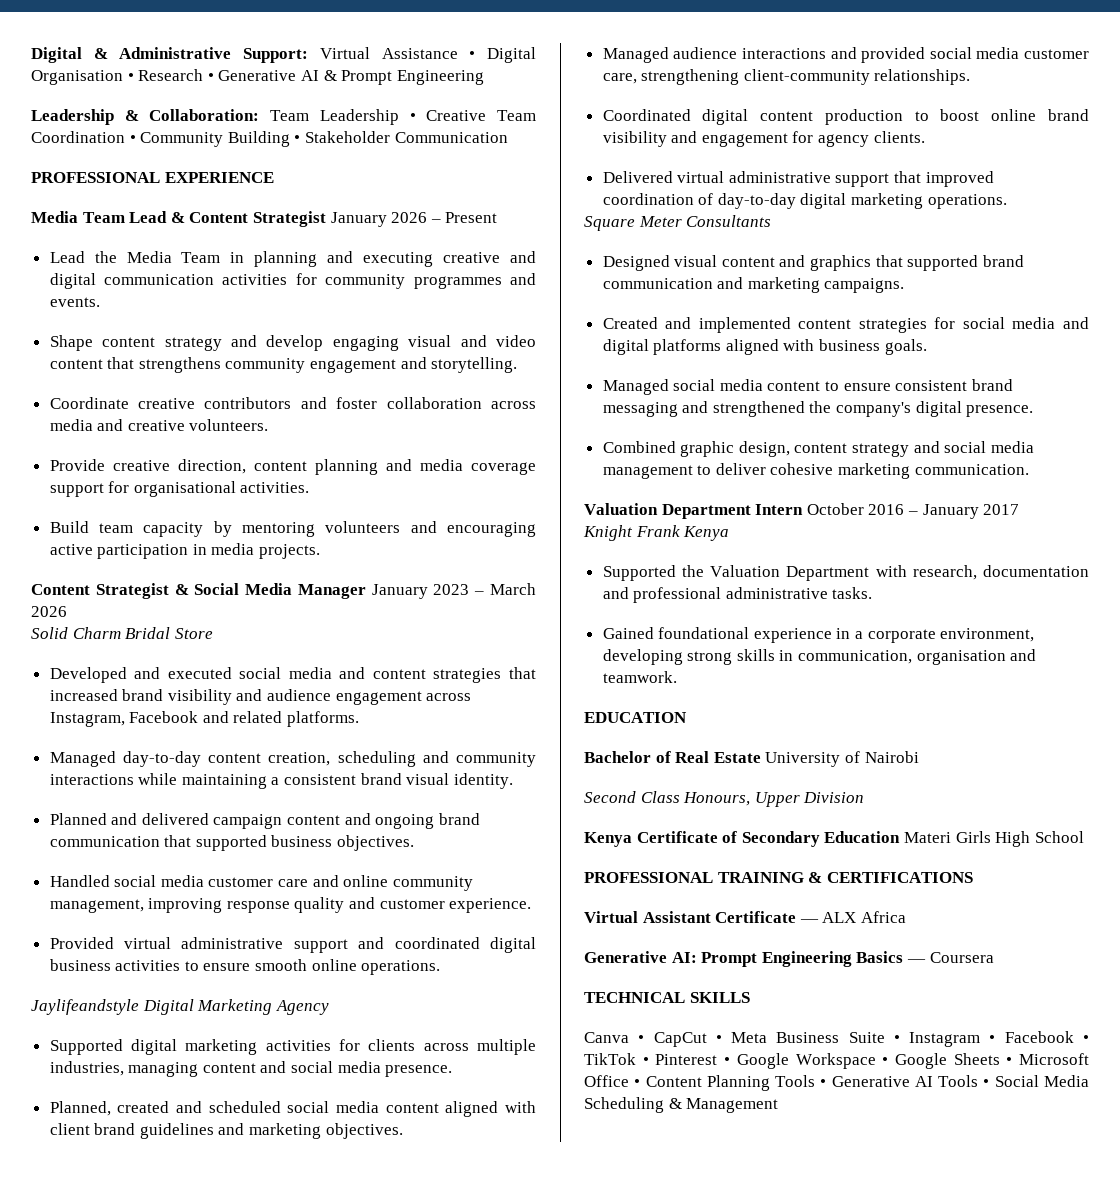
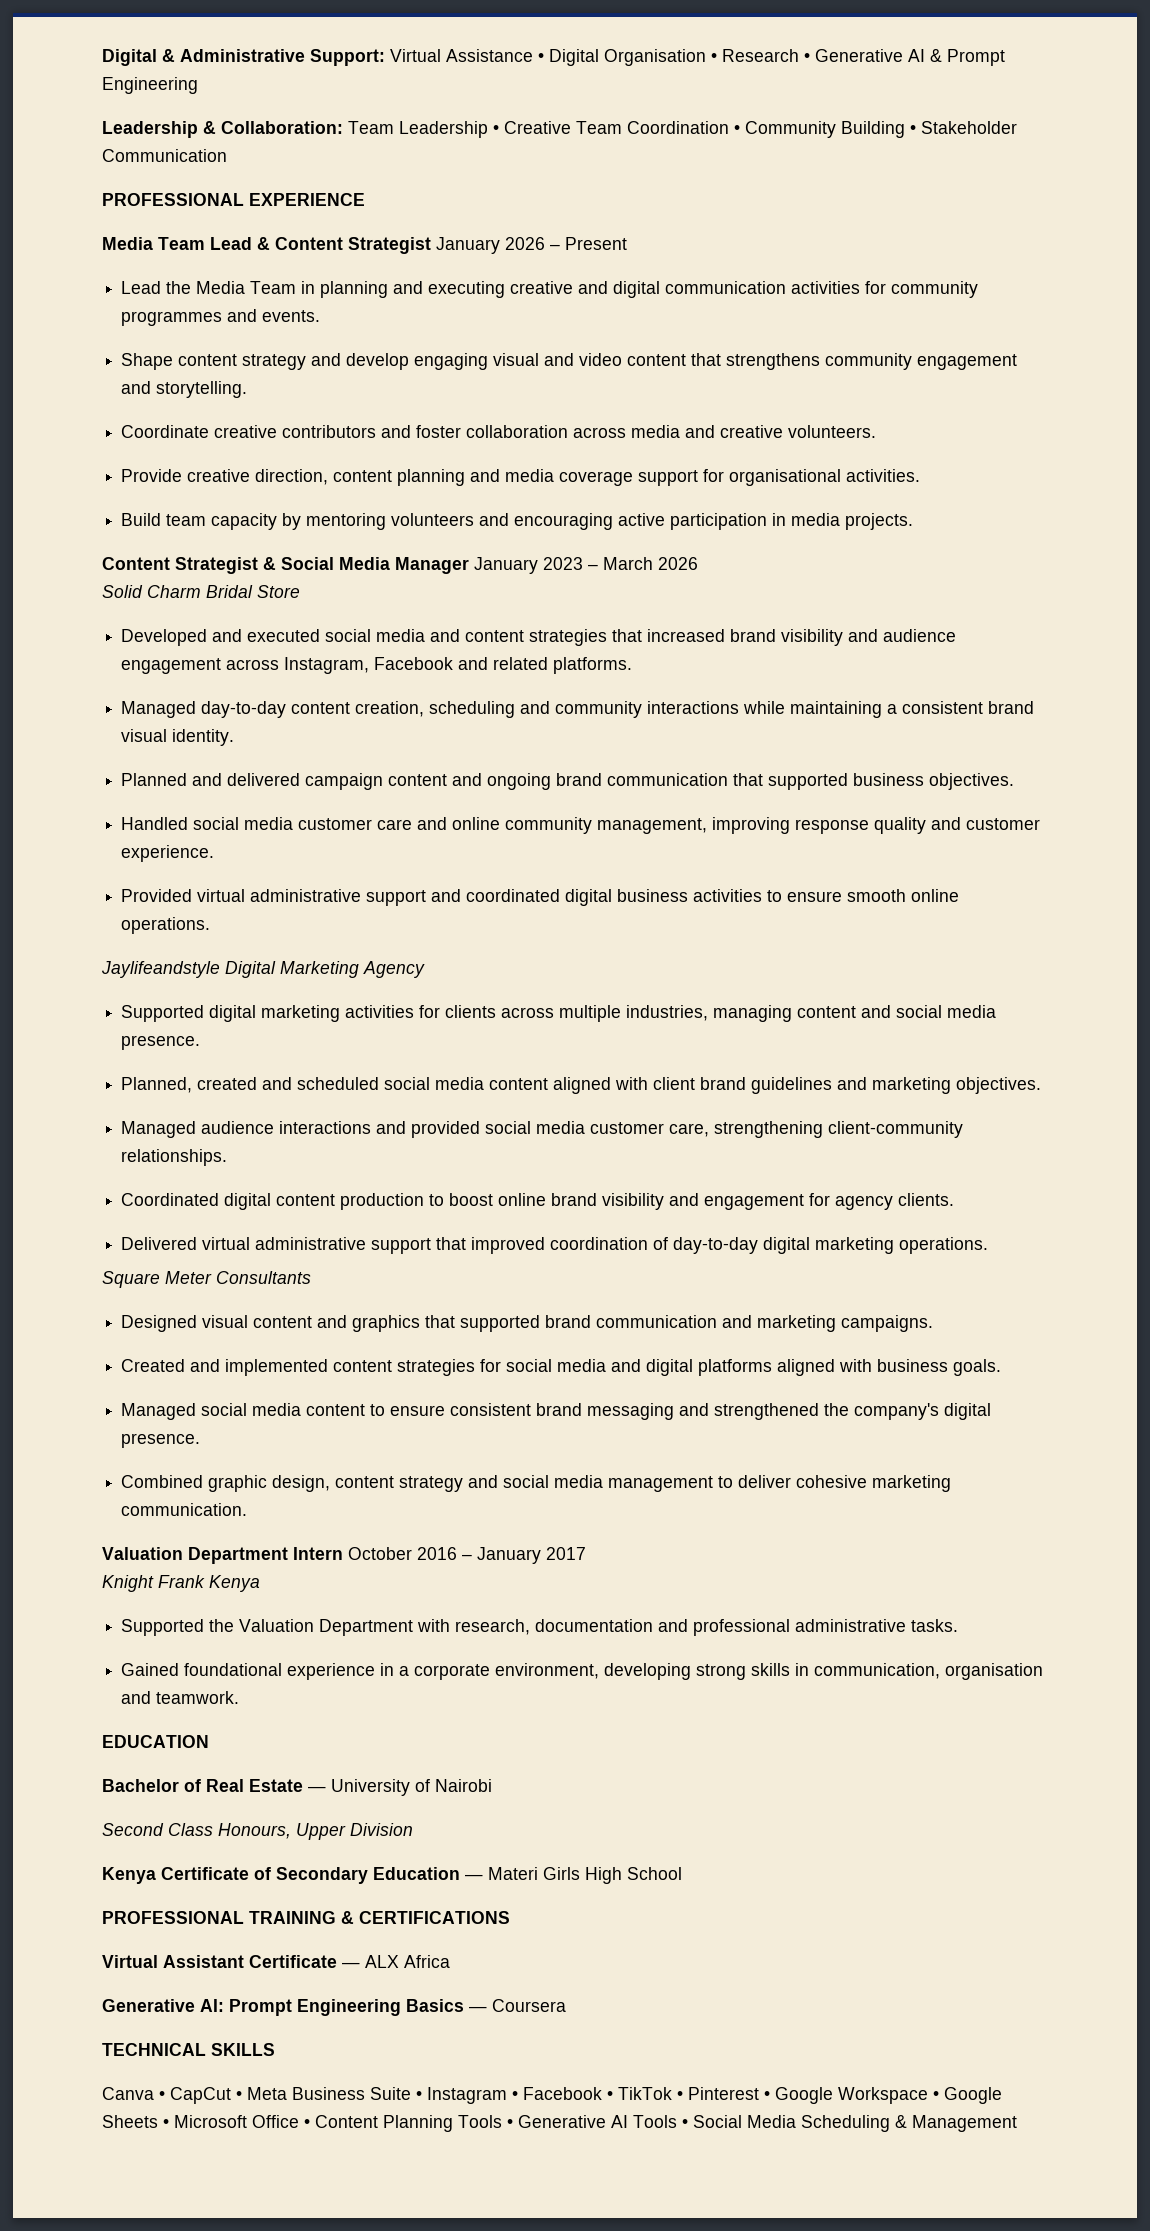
(761, 757) none -> [308,1786,326,1792] —
(901, 837) none -> [465,1874,483,1880] —

